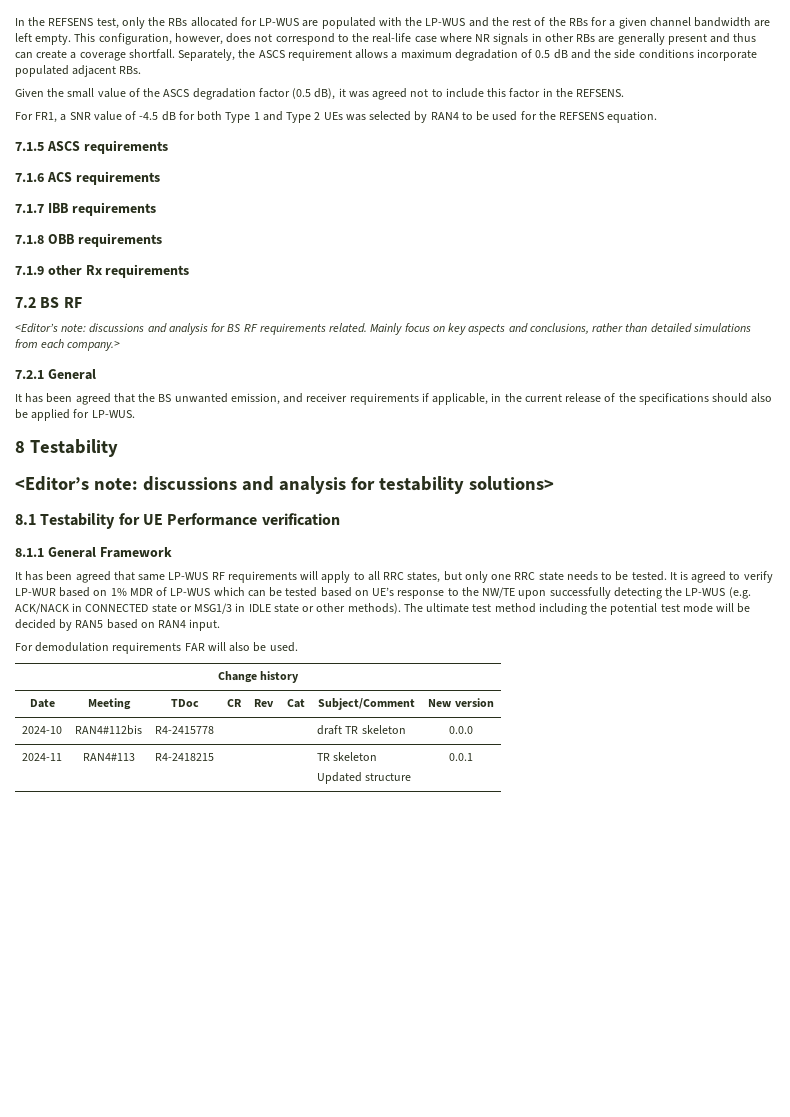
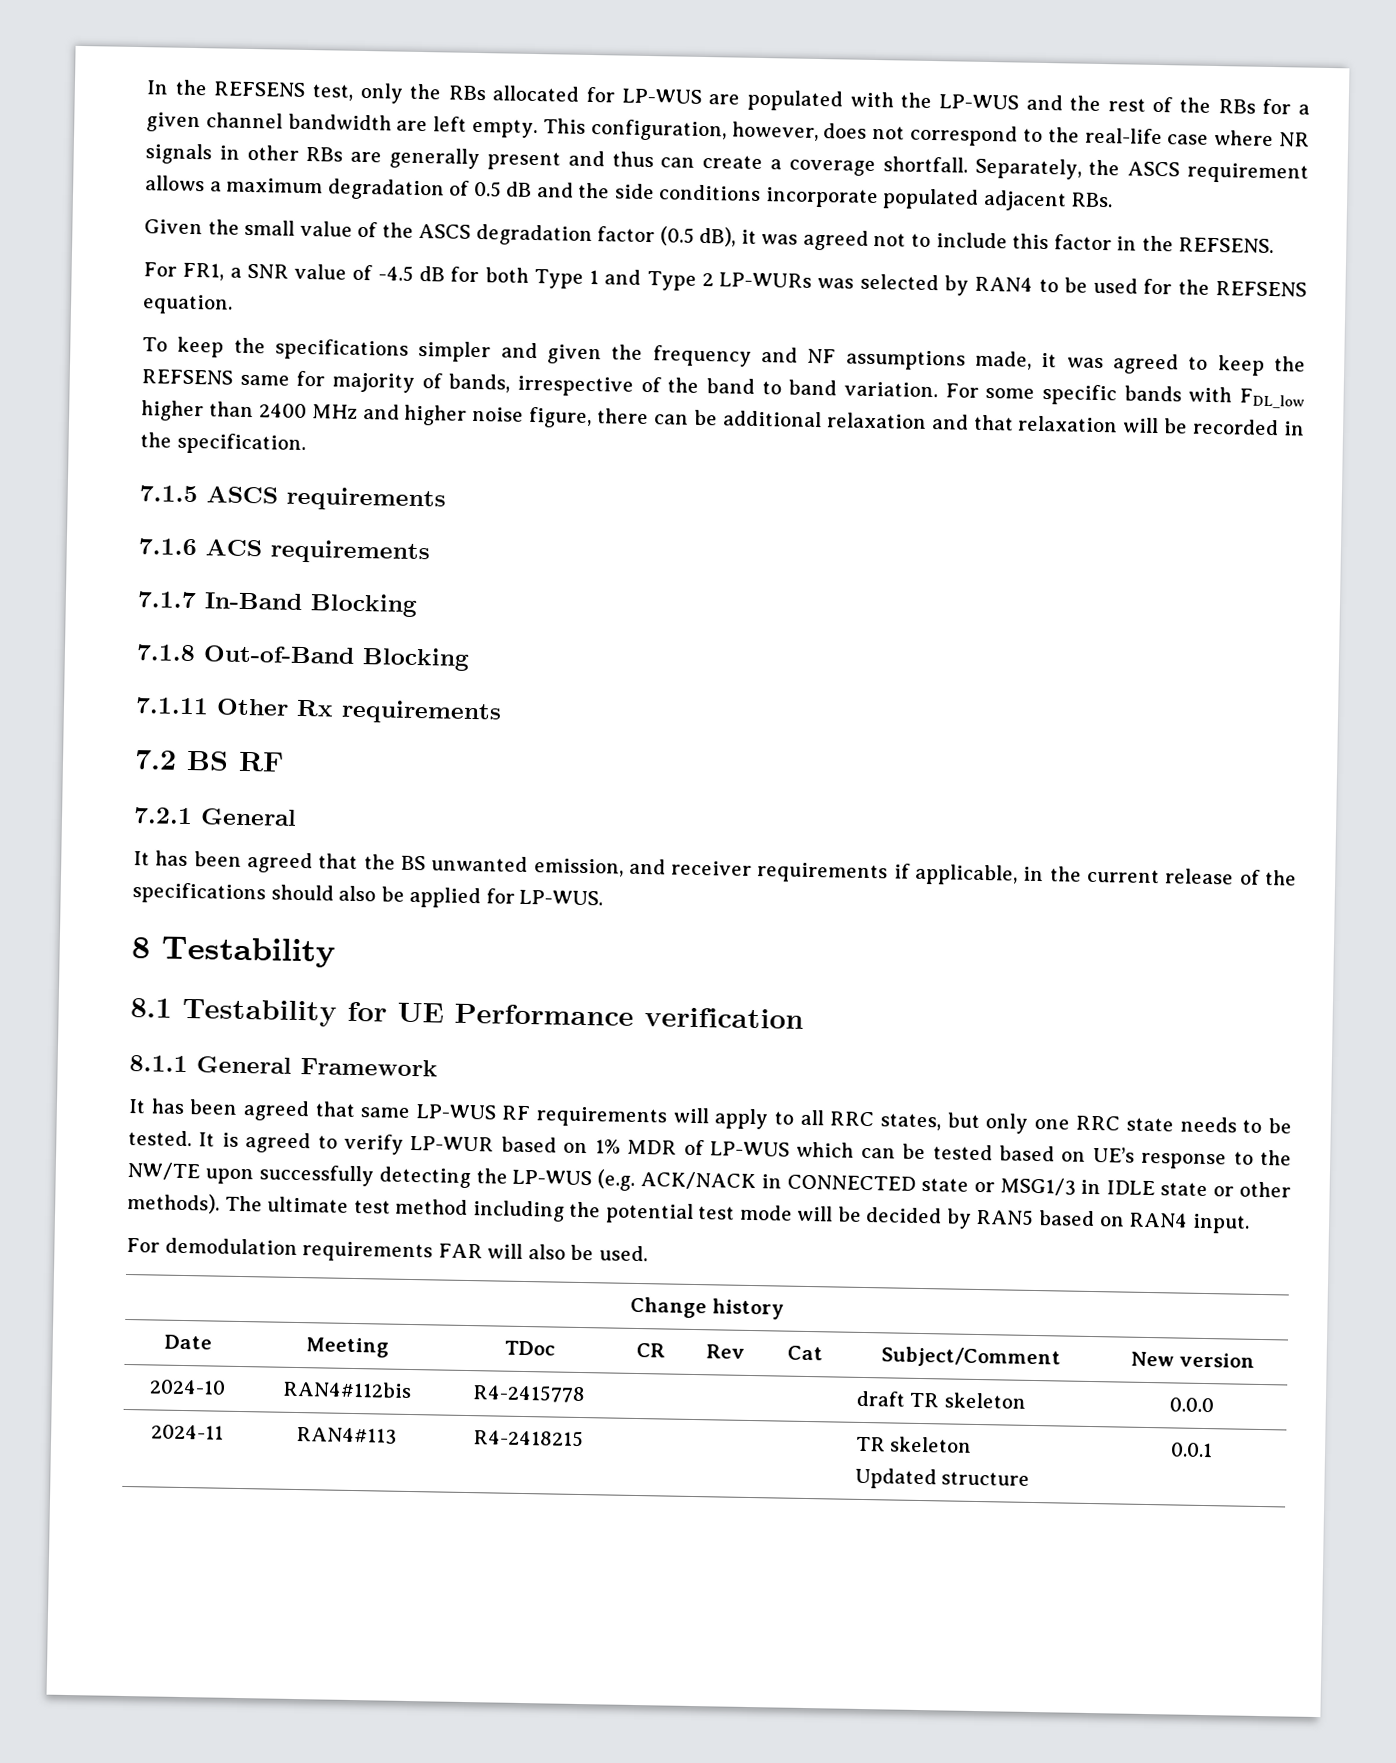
[323,112,343,120] UEs -> [719,272,813,288] LP-WURs
(658, 117) none -> [142,336,1307,376] [141,369,1305,409] [141,400,1306,436] [140,432,306,456] // To keep the specifications simpler and given the frequency and NF assumptions made, it was agreed to keep the REFSENS same for majority of bands, irrespective of the band to band variation. For some specific bands with FDL_low higher than 2400 MHz and higher noise figure, there can be additional relaxation and that relaxation will be recorded in the specification.
[47,202,156,216] IBB requirements -> [204,592,418,617] In-Band Blocking
[47,233,162,247] [15,265,82,275] OBB requirements // 7.1.9 other -> [203,645,470,671] [135,697,289,716] Out-of-Band Blocking // 7.1.11 Other
[15,323,751,335] [15,339,121,351] // <Editor’s note: discussions and analysis for BS RF requirements related. Mainly focus on key aspects and conclusions, rather than detailed simulations from each company.> -> (284, 761) none
[15,476,554,494] // <Editor’s note: discussions and analysis for testability solutions> -> (335, 952) none

